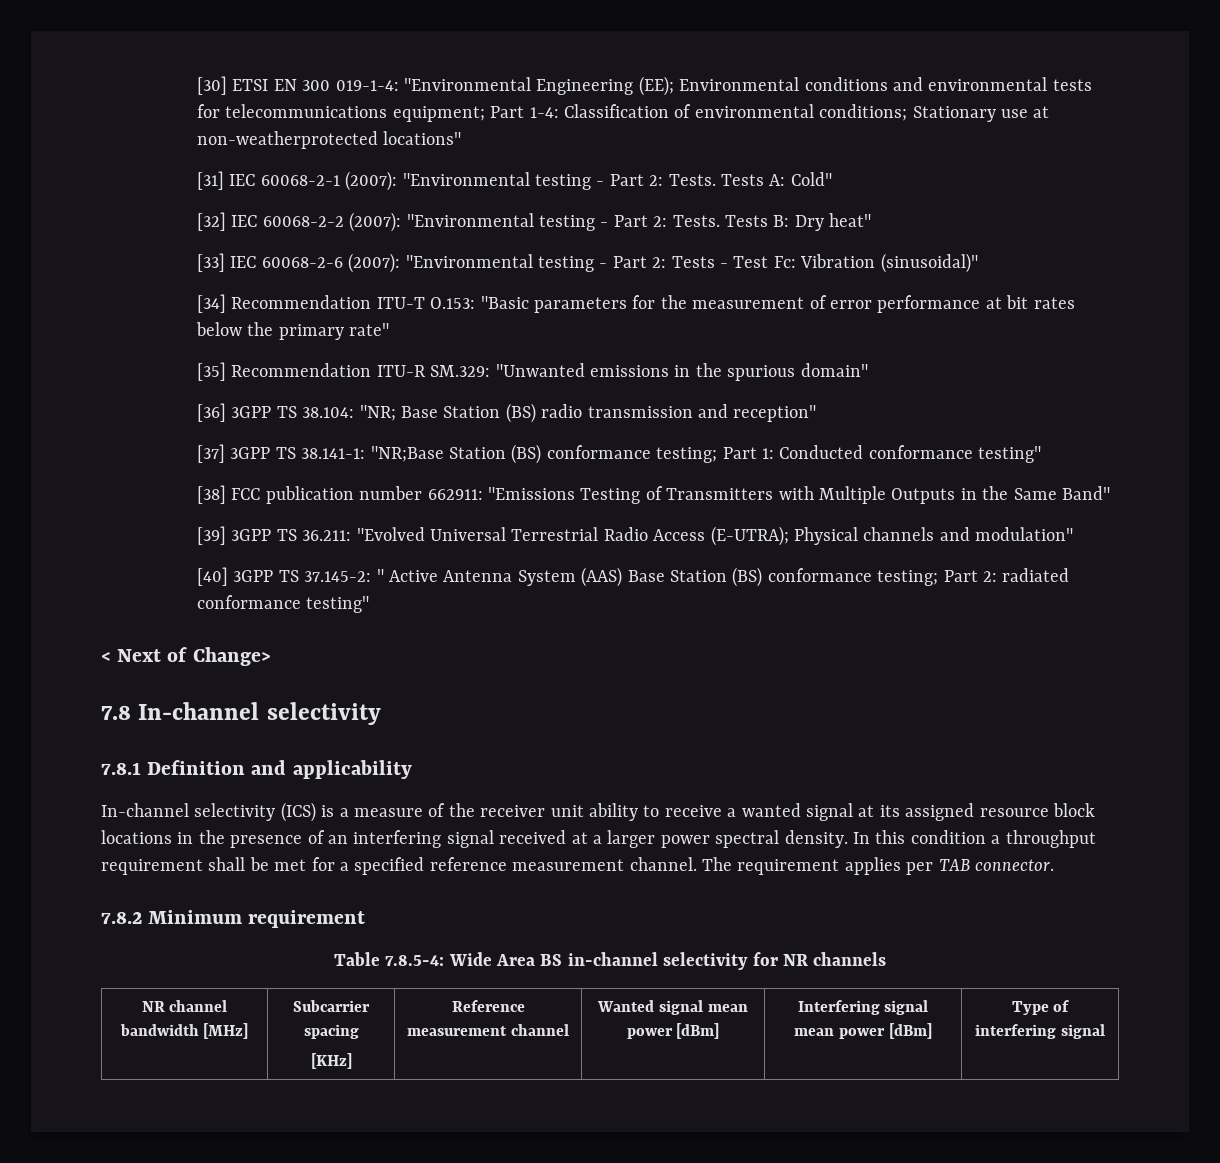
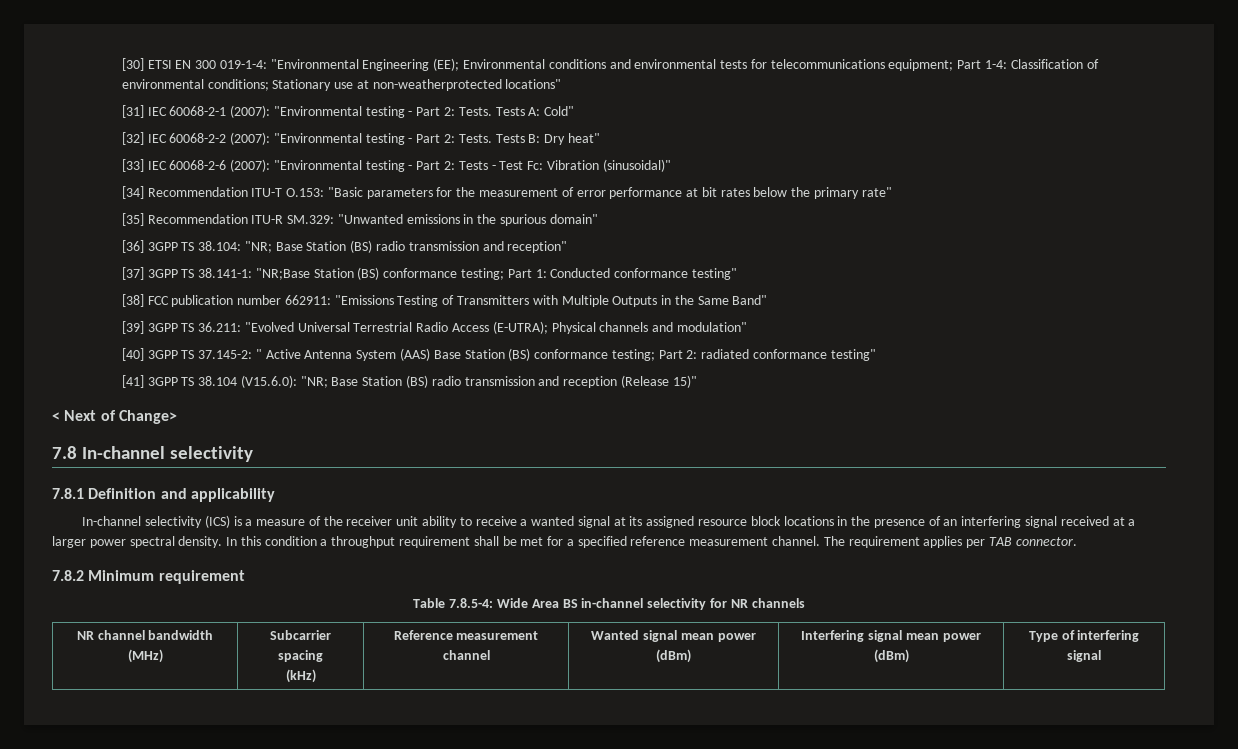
(370, 604) none -> [121,375,697,388] // [41] 3GPP TS 38.104 (V15.6.0): "NR; Base Station (BS) radio transmission and reception (Release 15)"
[203,1023,249,1039] [MHz] -> [127,649,163,663] (MHz)
[310,1053,352,1069] [KHz] -> [285,669,316,683] (kHz)
[676,1023,720,1039] [dBm] -> [656,649,691,663] (dBm)
[888,1023,932,1039] [dBm] -> [873,649,909,663] (dBm)

